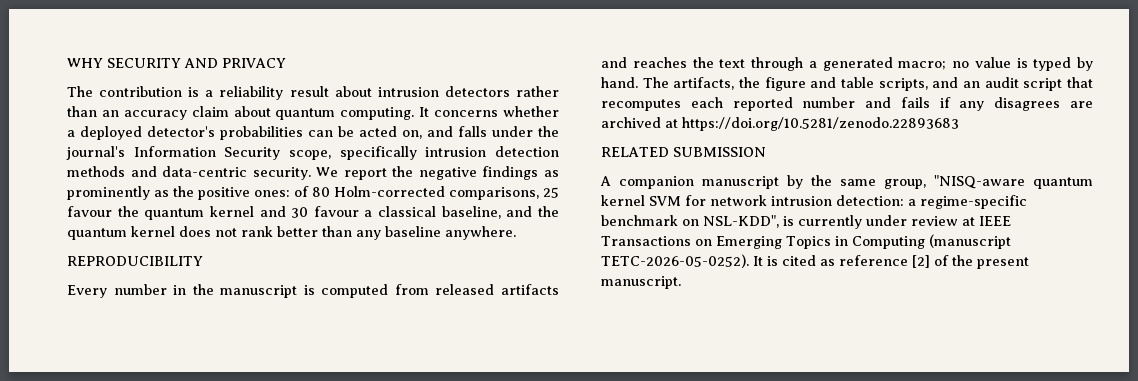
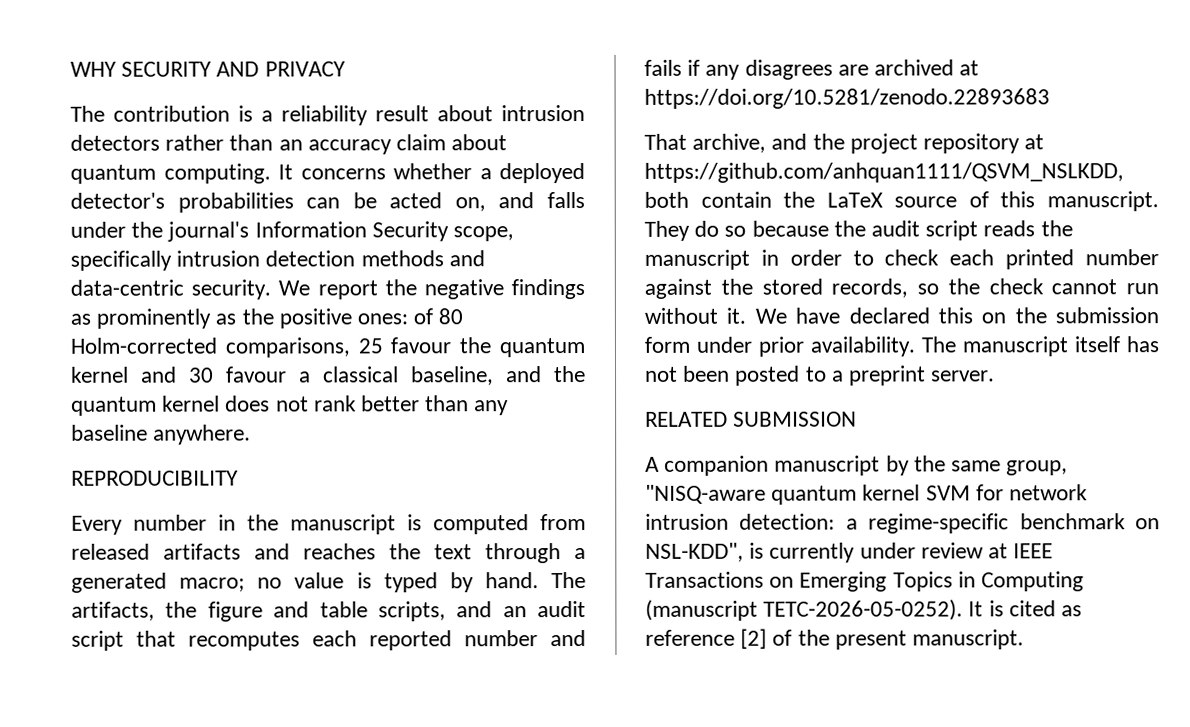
(959, 124) none -> [644,133,1045,154] [644,162,1124,183] [644,191,1159,212] [644,220,1073,241] [644,249,1159,270] [644,278,1159,299] [644,307,1159,324] [644,336,1159,357] [645,365,996,386] // That archive, and the project repository at https://github.com/anhquan1111/QSVM_NSLKDD, both contain the LaTeX source of this manuscript. They do so because the audit script reads the manuscript in order to check each printed number against the stored records, so the check cannot run without it. We have declared this on the submission form under prior availability. The manuscript itself has not been posted to a preprint server.

